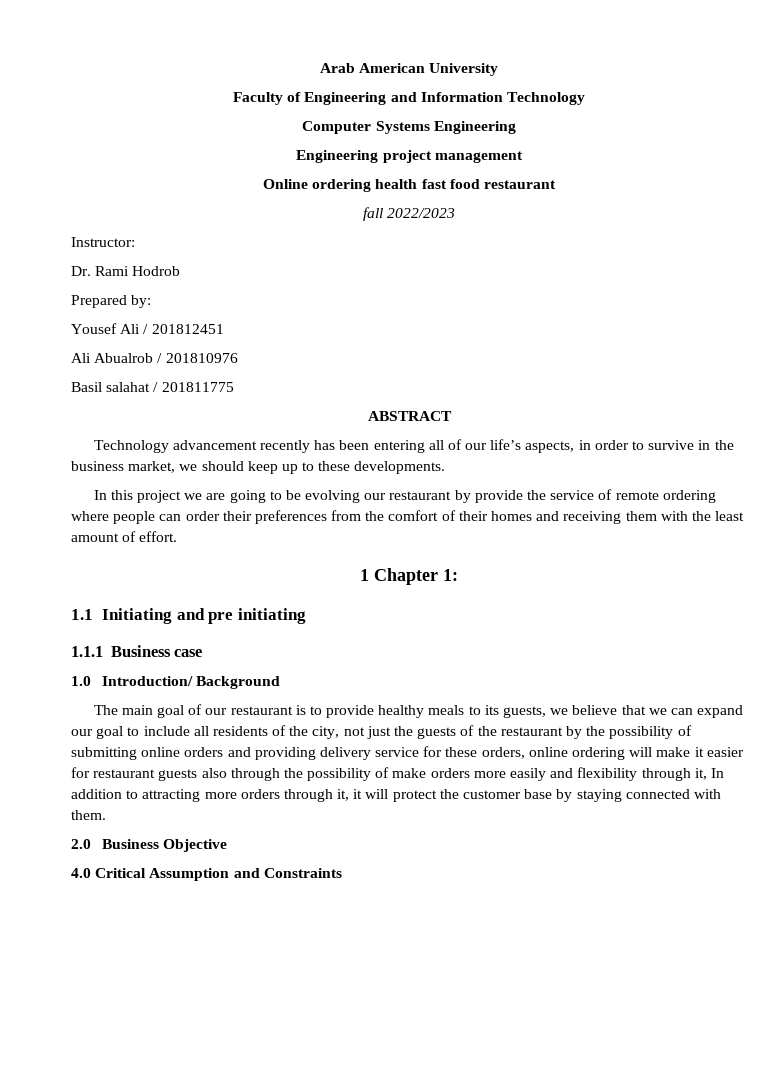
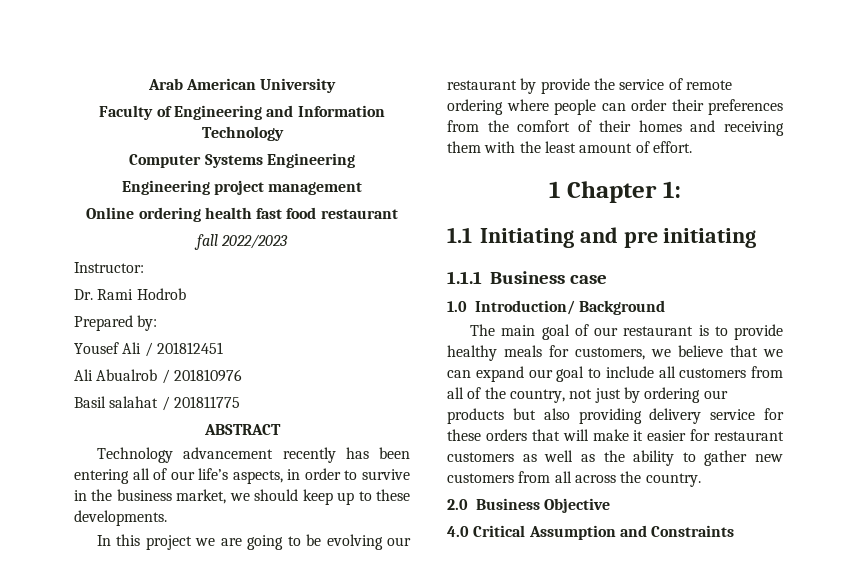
[468,705,547,718] to its guests, -> [549,345,645,360] for customers,
[212,725,340,739] residents of the city, -> [679,366,783,378] [447,387,565,403] customers from all of the country,
[394,725,692,739] [71,747,251,760] the guests of the restaurant by the possibility of submitting online orders and -> [623,387,728,403] [447,408,570,424] by ordering our products but also
[481,747,626,760] orders, online ordering -> [485,429,560,441] orders that
[158,767,724,781] [71,789,721,802] [71,810,106,820] guests also through the possibility of make orders more easily and flexibility through it, In addition to attracting more orders through it, it will protect the customer base by staying connected with them. -> [447,450,783,466] [447,471,701,487] customers as well as the ability to gather new customers from all across the country.

